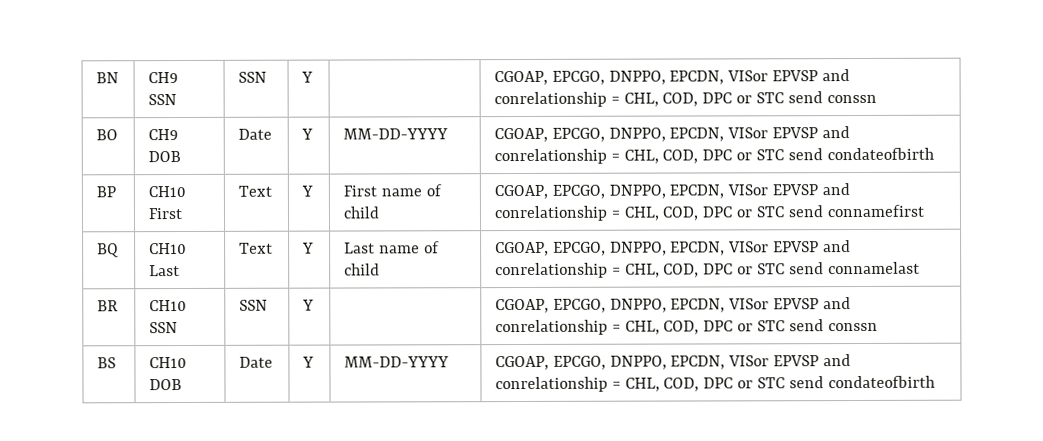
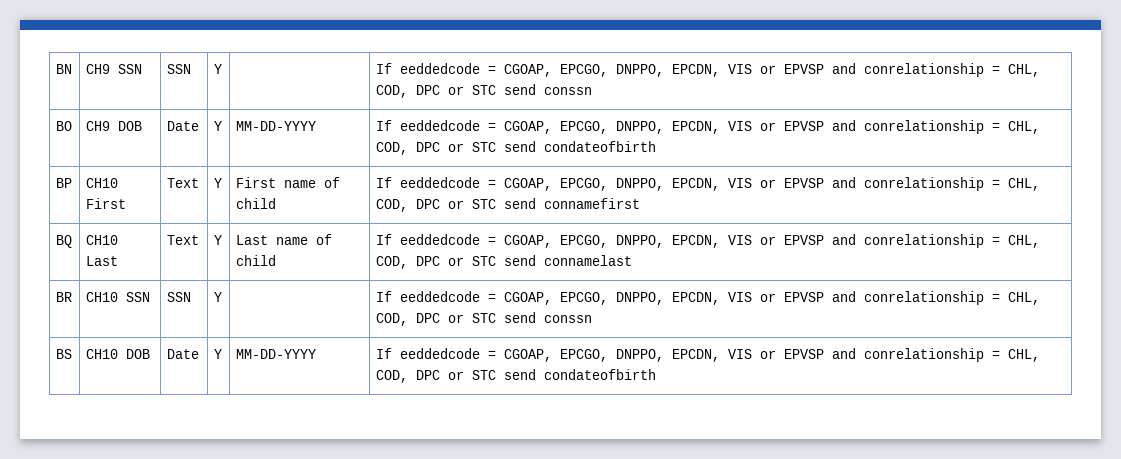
[493,70,769,86] CGOAP, EPCGO, DNPPO, EPCDN, VISor -> [375,63,776,77] If eeddedcode = CGOAP, EPCGO, DNPPO, EPCDN, VIS or
[493,127,769,143] CGOAP, EPCGO, DNPPO, EPCDN, VISor -> [375,120,776,134] If eeddedcode = CGOAP, EPCGO, DNPPO, EPCDN, VIS or
[493,184,769,200] CGOAP, EPCGO, DNPPO, EPCDN, VISor -> [375,177,776,191] If eeddedcode = CGOAP, EPCGO, DNPPO, EPCDN, VIS or
[494,241,770,257] CGOAP, EPCGO, DNPPO, EPCDN, VISor -> [375,234,776,248] If eeddedcode = CGOAP, EPCGO, DNPPO, EPCDN, VIS or
[494,298,770,314] CGOAP, EPCGO, DNPPO, EPCDN, VISor -> [375,291,776,305] If eeddedcode = CGOAP, EPCGO, DNPPO, EPCDN, VIS or
[494,355,770,371] CGOAP, EPCGO, DNPPO, EPCDN, VISor -> [375,348,776,362] If eeddedcode = CGOAP, EPCGO, DNPPO, EPCDN, VIS or

